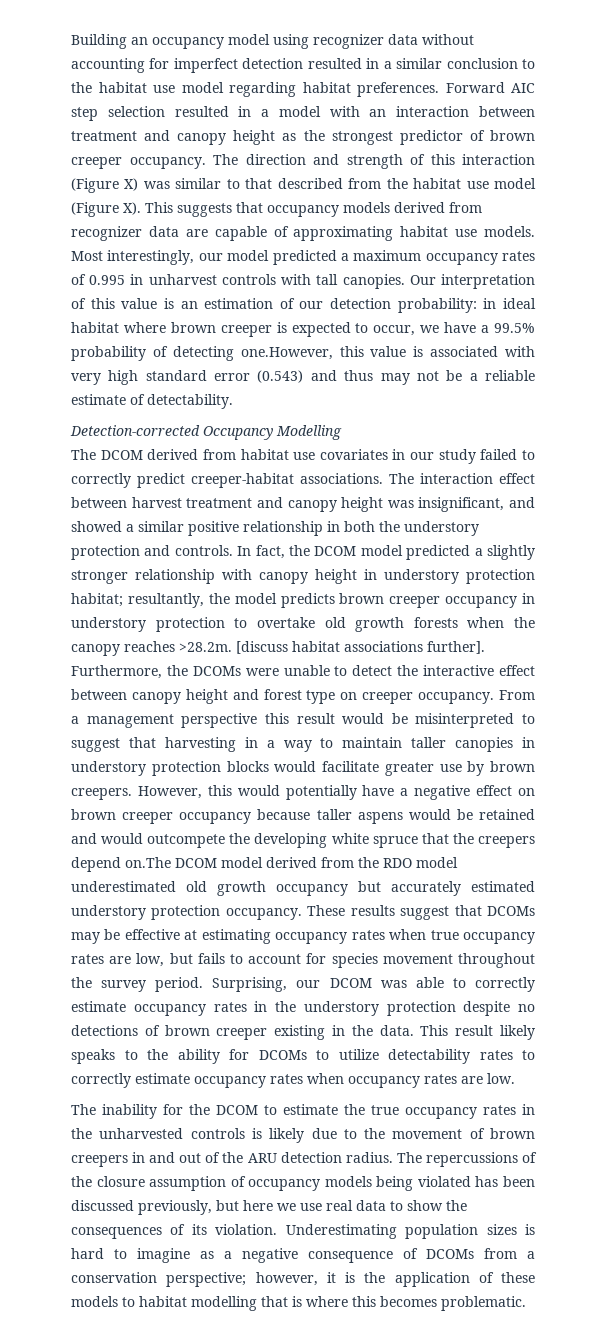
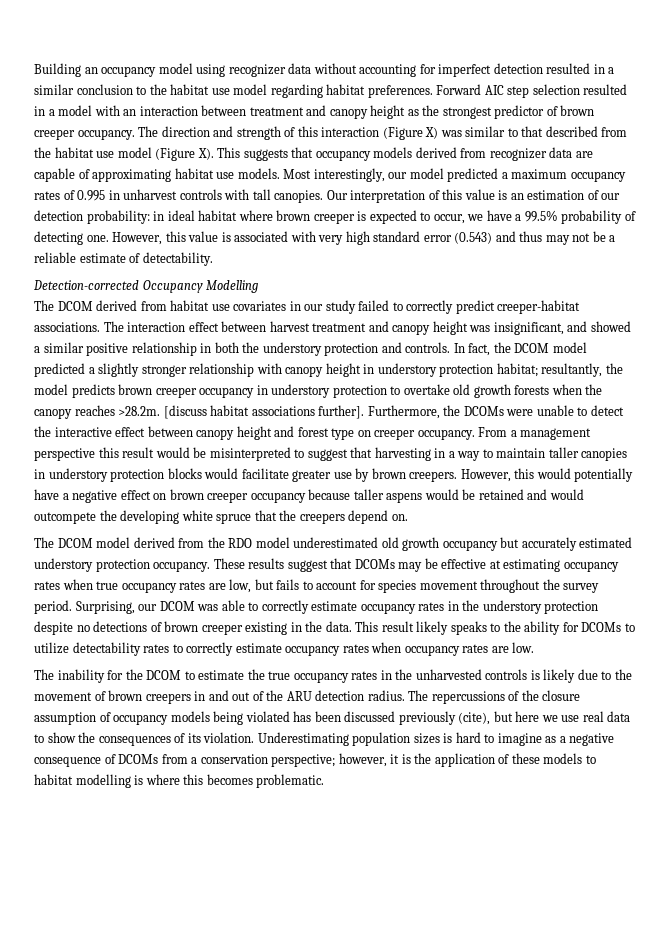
[240,347,333,360] one.However, -> [86,232,163,245] one. However,
[125,857,171,868] on.The -> [391,514,408,521] [34,537,54,548] on. // The
[138,1200,212,1215] previously, -> [398,711,491,725] previously (cite),
[261,1296,288,1307] that -> (131, 781) none

